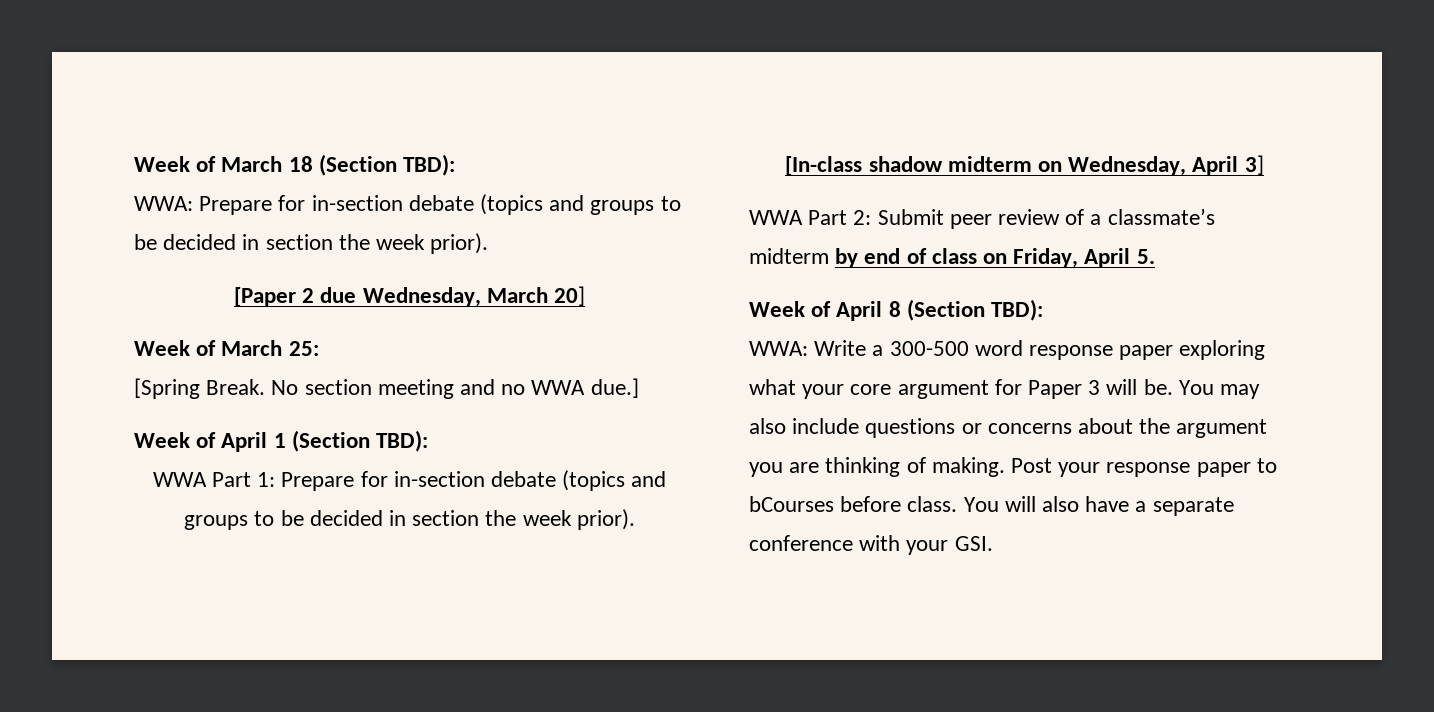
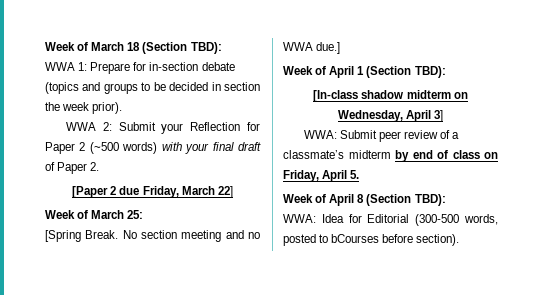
[134,196,193,211] WWA: -> [45,62,88,71] WWA 1:
(489, 243) none -> [65,122,260,134] [45,142,261,154] [45,162,100,174] // WWA 2: Submit your Reflection for Paper 2 (~500 words) with your final draft of Paper 2.
[362,286,586,307] Wednesday, March 20] -> [142,186,233,198] Friday, March 22]
[152,470,667,491] [184,509,635,530] // WWA Part 1: Prepare for in-section debate (topics and groups to be decided in section the week prior). -> (446, 72) none
[749,210,872,225] WWA Part 2: -> [303,130,337,139] WWA:
[814,340,1266,360] [749,379,1261,399] [749,418,1268,438] [749,457,1277,477] [749,496,1234,516] [749,535,993,555] Write a 300-500 word response paper exploring what your core argument for Paper 3 will be. You may also include questions or concerns about the argument you are thinking of making. Post your response paper to bCourses before class. You will also have a separate conference with your GSI. -> [321,214,498,226] [283,234,460,246] Idea for Editorial (300-500 words, posted to bCourses before section).

